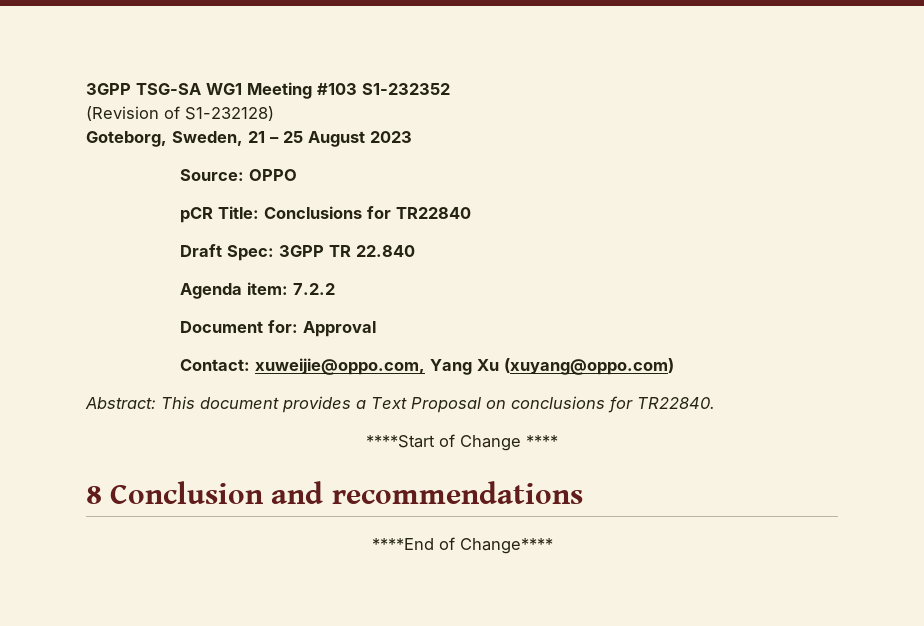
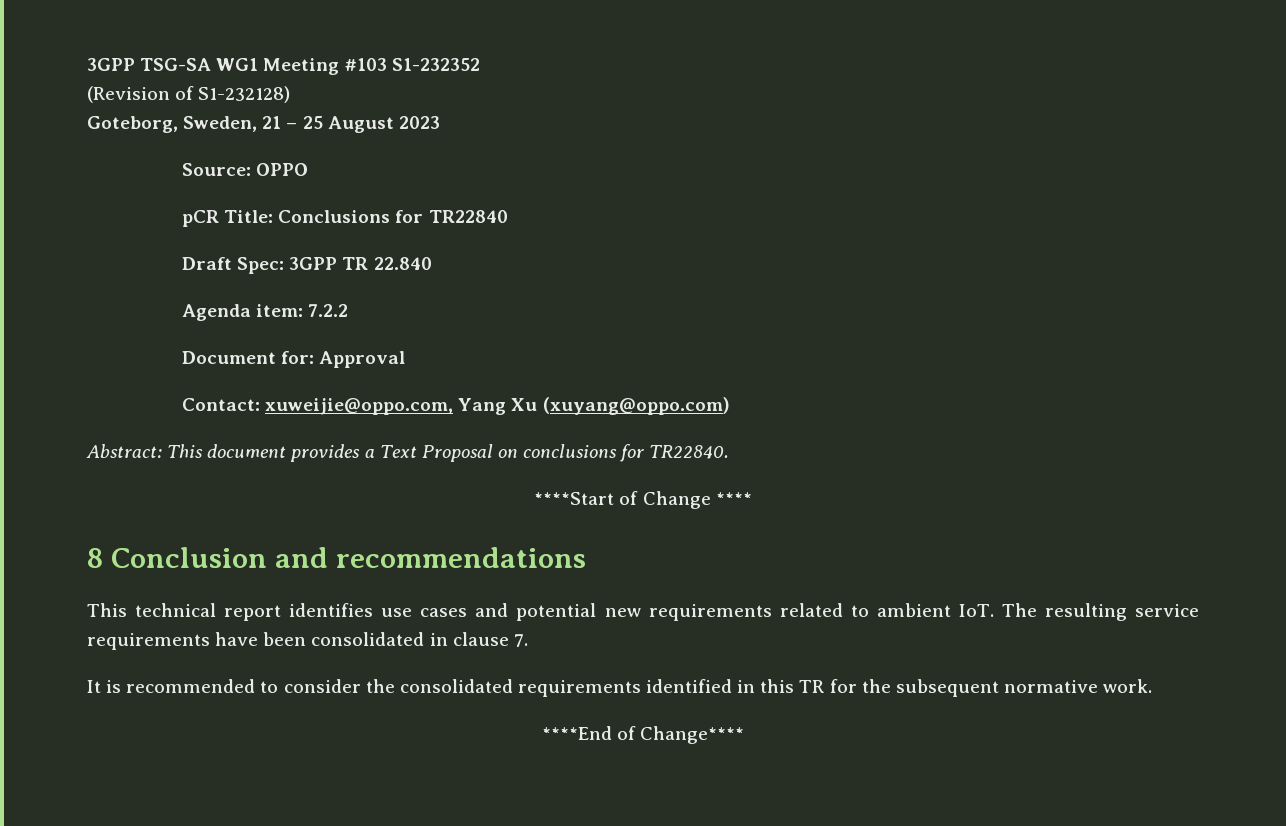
(583, 492) none -> [87,603,1199,621] [87,632,528,650] [87,679,1153,697] // This technical report identifies use cases and potential new requirements related to ambient IoT. The resulting service requirements have been consolidated in clause 7. // It is recommended to consider the consolidated requirements identified in this TR for the subsequent normative work.

